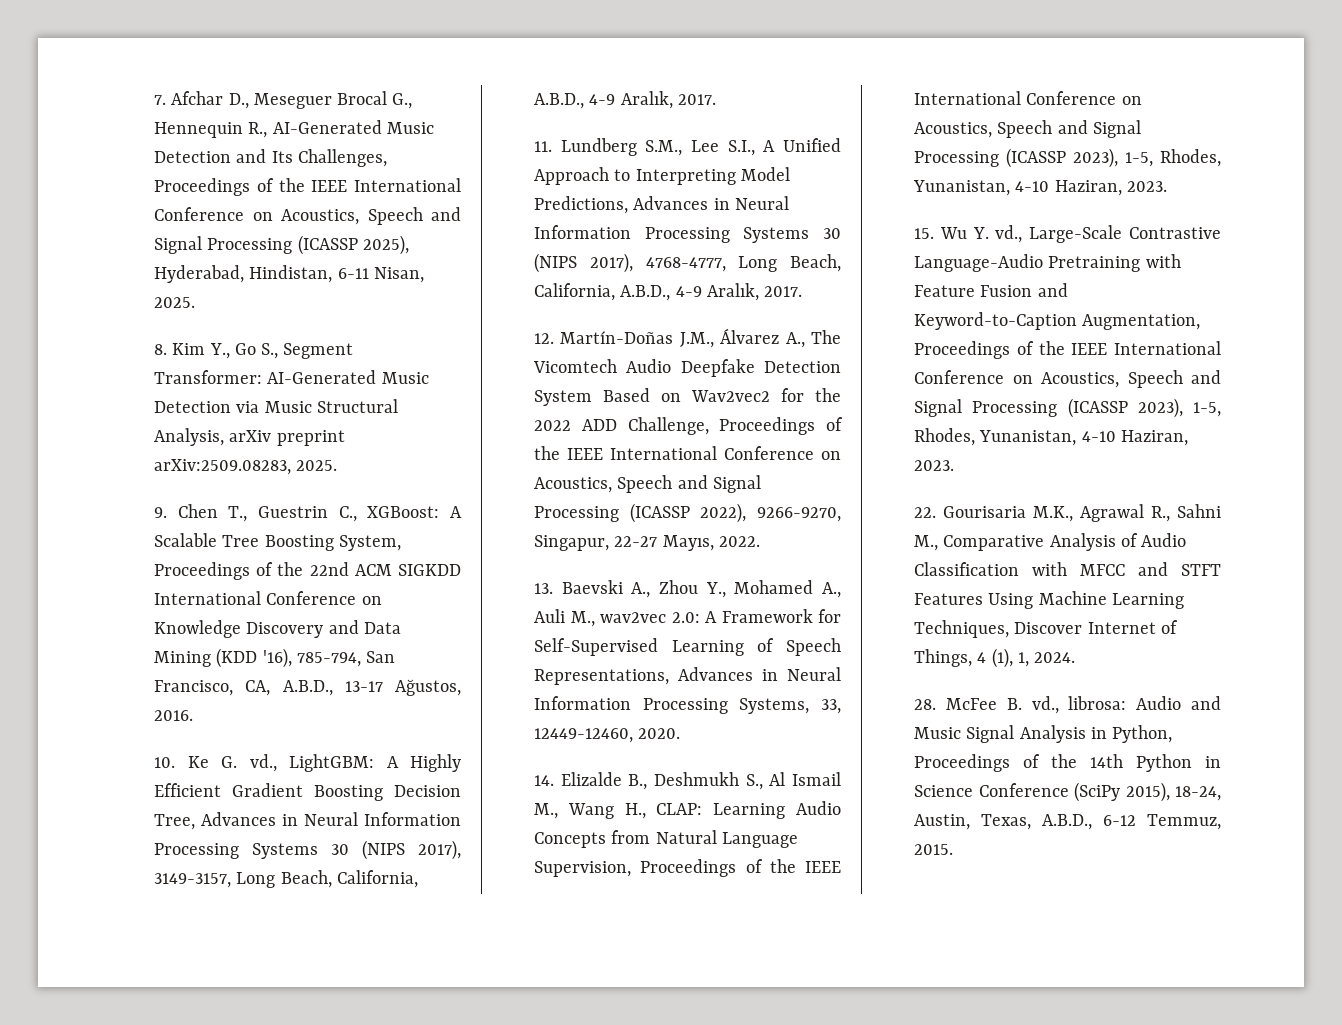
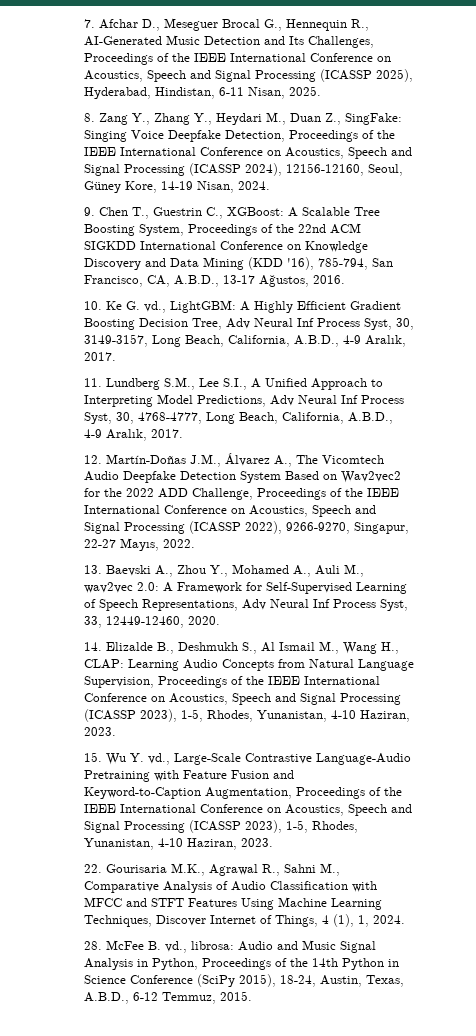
[172,343,354,359] [153,370,429,384] [153,399,398,413] [153,428,345,446] [153,459,338,475] Kim Y., Go S., Segment Transformer: AI-Generated Music Detection via Music Structural Analysis, arXiv preprint arXiv:2509.08283, 2025. -> [98,112,402,125] [83,130,395,142] [83,147,412,159] [83,163,403,176] [83,181,270,193] Zang Y., Zhang Y., Heydari M., Duan Z., SingFake: Singing Voice Deepfake Detection, Proceedings of the IEEE International Conference on Acoustics, Speech and Signal Processing (ICASSP 2024), 12156-12160, Seoul, Güney Kore, 14-19 Nisan, 2024.
[200,812,461,826] [153,840,461,860] Advances in Neural Information Processing Systems 30 (NIPS 2017), -> [225,318,414,330] Adv Neural Inf Process Syst, 30,
[633,196,789,210] [533,225,841,243] [533,253,633,273] Advances in Neural Information Processing Systems 30 (NIPS 2017), -> [269,395,404,406] [83,412,134,424] Adv Neural Inf Process Syst, 30,
[677,667,841,681] [533,696,810,714] Advances in Neural Information Processing Systems, -> [241,599,408,611] Adv Neural Inf Process Syst,

